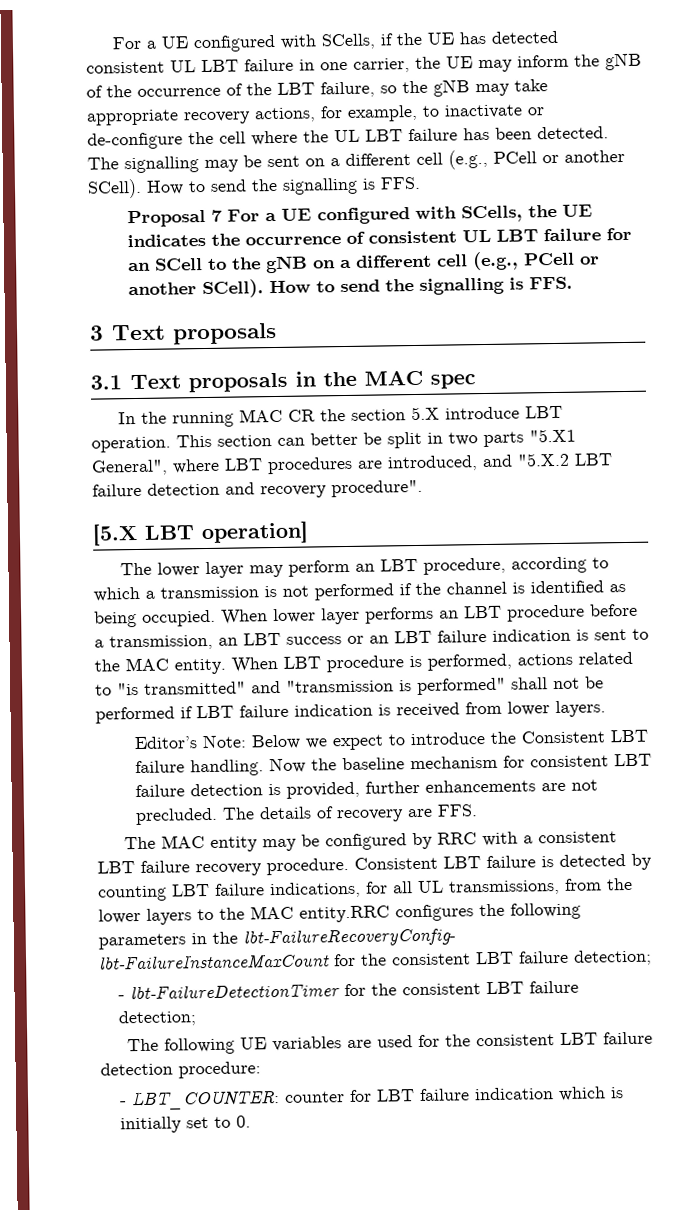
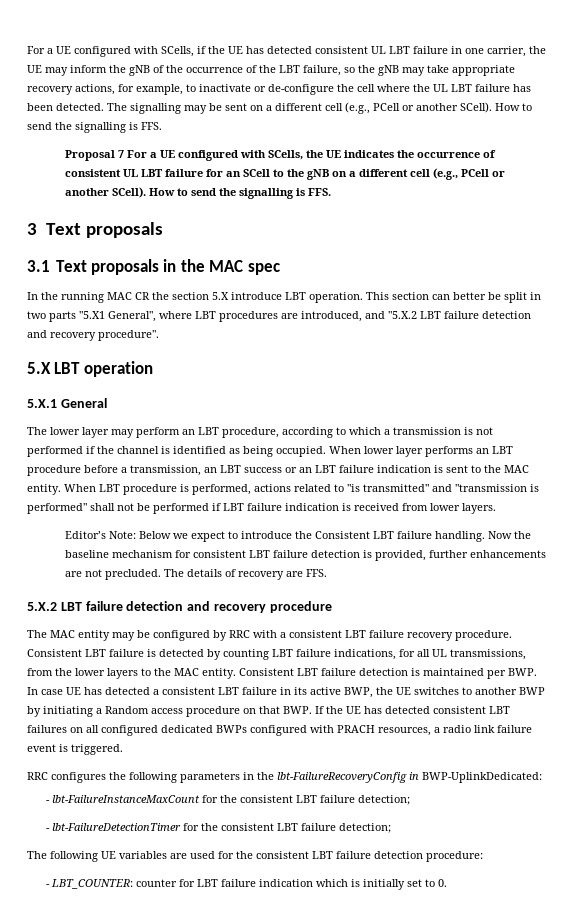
[92,521,309,546] [5.X LBT operation] -> [27,361,153,377] [27,398,107,408] 5.X LBT operation // 5.X.1 General
(478, 810) none -> [27,601,332,613] // 5.X.2 LBT failure detection and recovery procedure
[299,905,390,923] entity.RRC -> [202,668,537,679] [27,687,545,698] [27,706,510,717] [27,725,532,736] [27,744,123,755] [27,772,48,780] entity. Consistent LBT failure detection is maintained per BWP. In case UE has detected a consistent LBT failure in its active BWP, the UE switches to another BWP by initiating a Random access procedure on that BWP. If the UE has detected consistent LBT failures on all configured dedicated BWPs configured with PRACH resources, a radio link failure event is triggered. // RRC
[243,927,456,948] lbt-FailureRecoveryConfig- -> [277,772,542,783] [46,800,51,803] lbt-FailureRecoveryConfig in BWP-UplinkDedicated: // -

